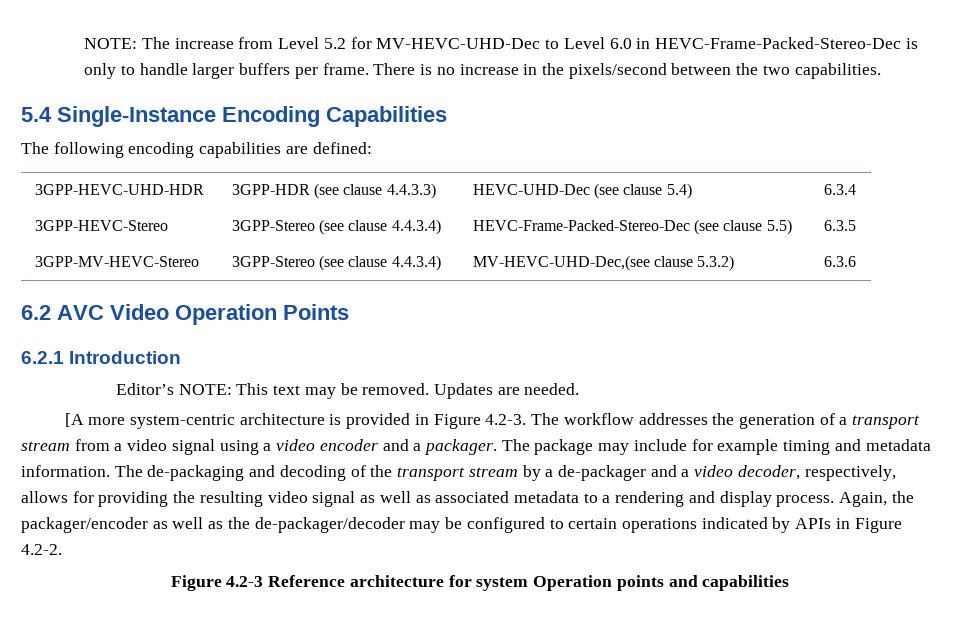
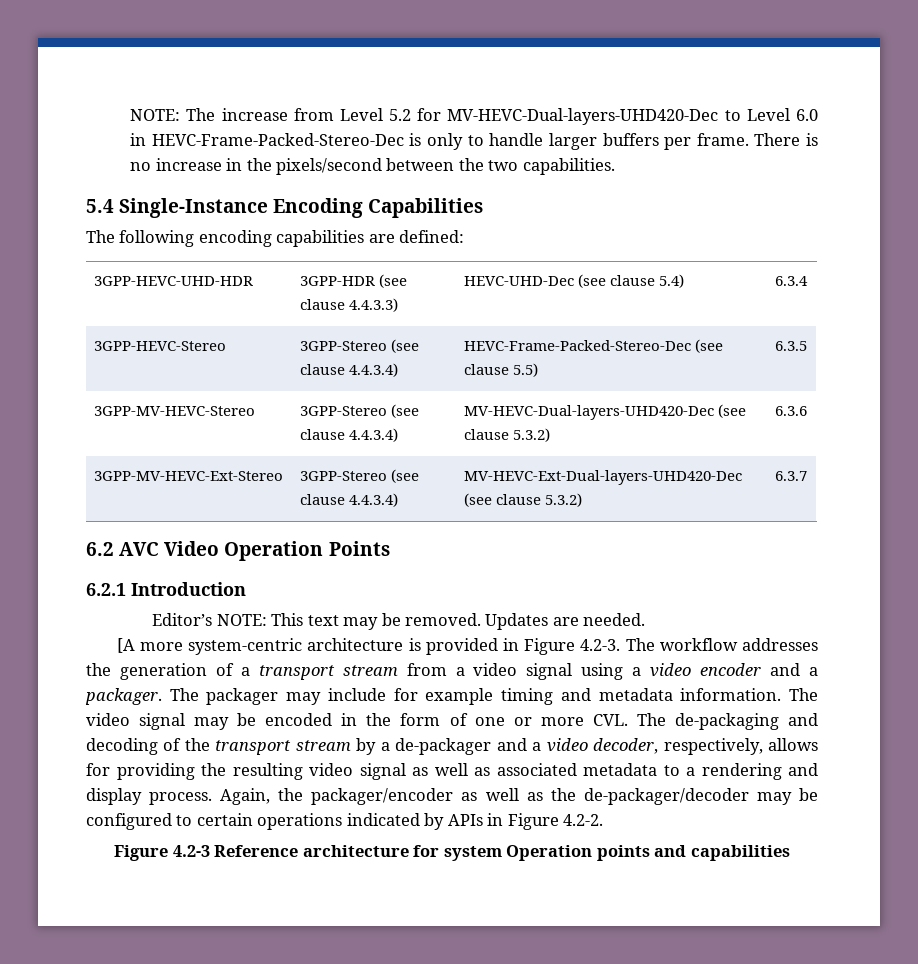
[376,38,541,49] MV-HEVC-UHD-Dec -> [447,108,719,125] MV-HEVC-Dual-layers-UHD420-Dec
[472,255,650,271] MV-HEVC-UHD-Dec,(see -> [464,404,747,420] MV-HEVC-Dual-layers-UHD420-Dec (see
(856, 261) none -> [94,471,284,481] [300,469,420,483] [300,493,399,507] [464,470,743,485] [464,493,583,507] [775,471,808,481] // 3GPP-MV-HEVC-Ext-Stereo | 3GPP-Stereo (see clause 4.4.3.4) | MV-HEVC-Ext-Dual-layers-UHD420-Dec (see clause 5.3.2) | 6.3.7
[534,439,594,455] package -> [206,688,279,705] packager
(143, 471) none -> [86,713,666,730] video signal may be encoded in the form of one or more CVL. The

